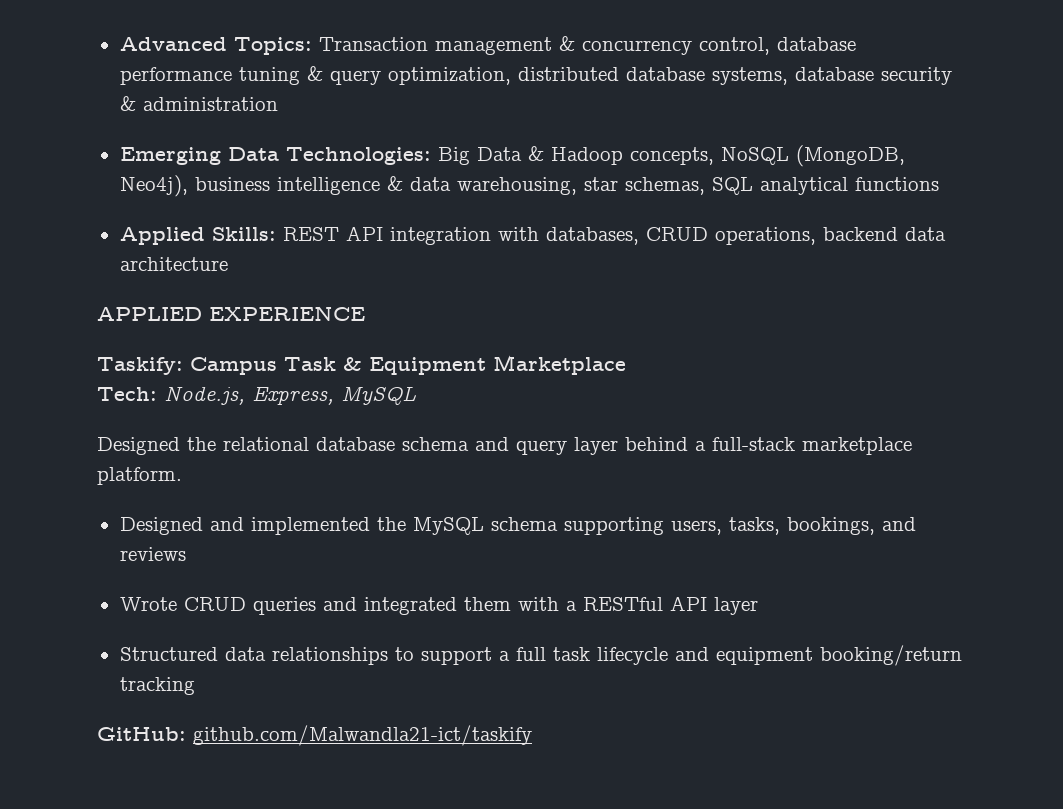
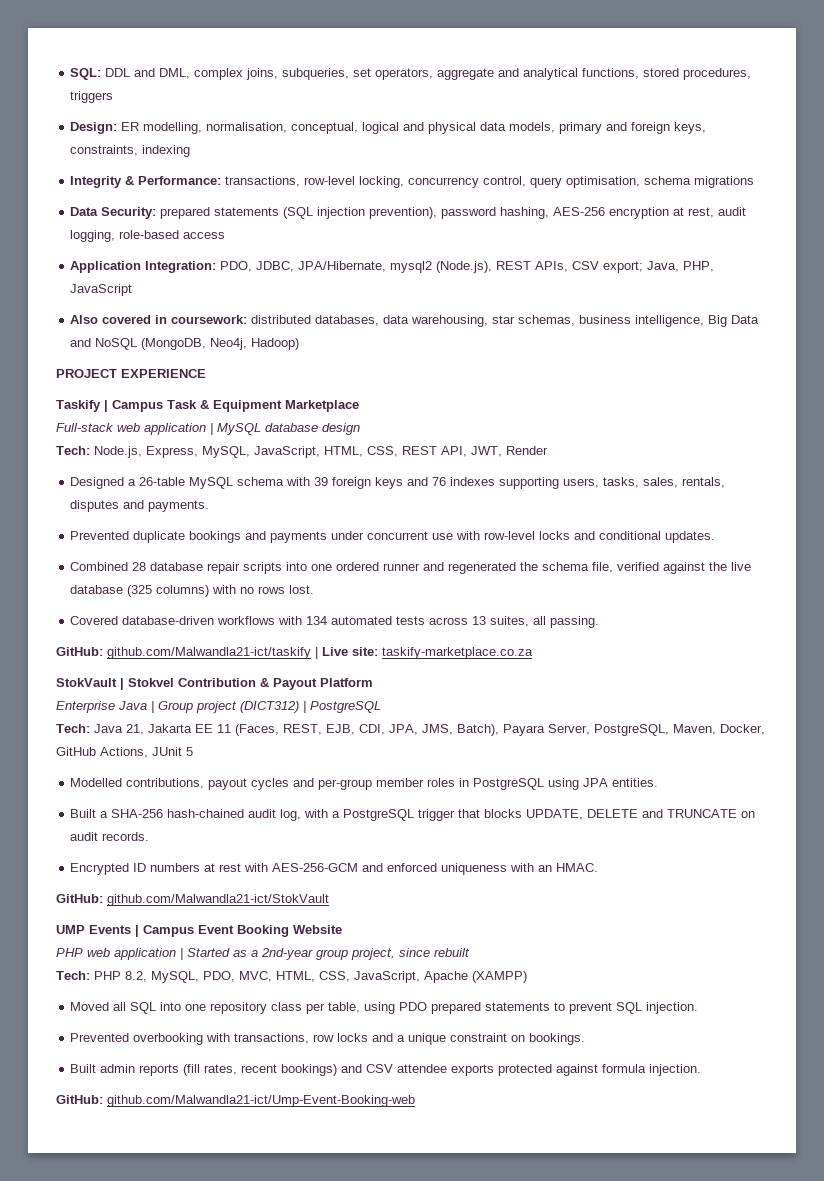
[119,36,856,55] [119,66,952,85] [119,96,278,111] [119,145,905,167] [119,175,939,197] [119,226,946,245] [119,257,228,271] [97,307,202,321] Advanced Topics: Transaction management & concurrency control, database performance tuning & query optimization, distributed database systems, database security & administration // Emerging Data Technologies: Big Data & Hadoop concepts, NoSQL (MongoDB, Neo4j), business intelligence & data warehousing, star schemas, SQL analytical functions // Applied Skills: REST API integration with databases, CRUD operations, backend data architecture // APPLIED -> [70,68,752,80] [70,91,114,103] [70,122,707,134] [70,145,191,157] [70,176,755,188] [70,207,747,219] [70,230,226,242] [70,261,715,273] [70,284,133,296] [70,315,760,327] [70,338,300,350] [56,369,117,378] SQL: DDL and DML, complex joins, subqueries, set operators, aggregate and analytical functions, stored procedures, triggers // Design: ER modelling, normalisation, conceptual, logical and physical data models, primary and foreign keys, constraints, indexing // Integrity & Performance: transactions, row-level locking, concurrency control, query optimisation, schema migrations // Data Security: prepared statements (SQL injection prevention), password hashing, AES-256 encryption at rest, audit logging, role-based access // Application Integration: PDO, JDBC, JPA/Hibernate, mysql2 (Node.js), REST APIs, CSV export; Java, PHP, JavaScript // Also covered in coursework: distributed databases, data warehousing, star schemas, business intelligence, Big Data and NoSQL (MongoDB, Neo4j, Hadoop) // PROJECT
[97,357,183,375] Taskify: -> [56,400,108,412] Taskify |
[97,386,417,405] [97,437,912,455] [97,467,182,485] [119,517,916,535] [119,547,186,561] [119,596,758,615] [119,645,962,666] [119,677,195,695] [97,725,532,746] Tech: Node.js, Express, MySQL // Designed the relational database schema and query layer behind a full-stack marketplace platform. // Designed and implemented the MySQL schema supporting users, tasks, bookings, and reviews // Wrote CRUD queries and integrated them with a RESTful API layer // Structured data relationships to support a full task lifecycle and equipment booking/return tracking // GitHub: github.com/Malwandla21-ict/taskify -> [56,423,360,435] [56,446,548,458] [70,477,726,489] [70,500,210,512] [70,531,716,543] [70,562,752,574] [70,585,315,597] [70,616,600,628] [56,647,533,659] [56,678,373,690] [56,701,381,713] [56,724,765,736] [56,747,193,758] [70,778,659,790] [70,809,756,821] [70,832,150,841] [70,863,599,875] [56,894,329,906] [56,925,342,937] [56,948,470,960] [56,971,527,983] [70,1002,699,1014] [70,1033,586,1045] [70,1064,702,1076] [56,1095,415,1107] Full-stack web application | MySQL database design // Tech: Node.js, Express, MySQL, JavaScript, HTML, CSS, REST API, JWT, Render // Designed a 26-table MySQL schema with 39 foreign keys and 76 indexes supporting users, tasks, sales, rentals, disputes and payments. // Prevented duplicate bookings and payments under concurrent use with row-level locks and conditional updates. // Combined 28 database repair scripts into one ordered runner and regenerated the schema file, verified against the live database (325 columns) with no rows lost. // Covered database-driven workflows with 134 automated tests across 13 suites, all passing. // GitHub: github.com/Malwandla21-ict/taskify | Live site: taskify-marketplace.co.za // StokVault | Stokvel Contribution & Payout Platform // Enterprise Java | Group project (DICT312) | PostgreSQL // Tech: Java 21, Jakarta EE 11 (Faces, REST, EJB, CDI, JPA, JMS, Batch), Payara Server, PostgreSQL, Maven, Docker, GitHub Actions, JUnit 5 // Modelled contributions, payout cycles and per-group member roles in PostgreSQL using JPA entities. // Built a SHA-256 hash-chained audit log, with a PostgreSQL trigger that blocks UPDATE, DELETE and TRUNCATE on audit records. // Encrypted ID numbers at rest with AES-256-GCM and enforced uniqueness with an HMAC. // GitHub: github.com/Malwandla21-ict/StokVault // UMP Events | Campus Event Booking Website // PHP web application | Started as a 2nd-year group project, since rebuilt // Tech: PHP 8.2, MySQL, PDO, MVC, HTML, CSS, JavaScript, Apache (XAMPP) // Moved all SQL into one repository class per table, using PDO prepared statements to prevent SQL injection. // Prevented overbooking with transactions, row locks and a unique constraint on bookings. // Built admin reports (fill rates, recent bookings) and CSV attendee exports protected against formula injection. // GitHub: github.com/Malwandla21-ict/Ump-Event-Booking-web

